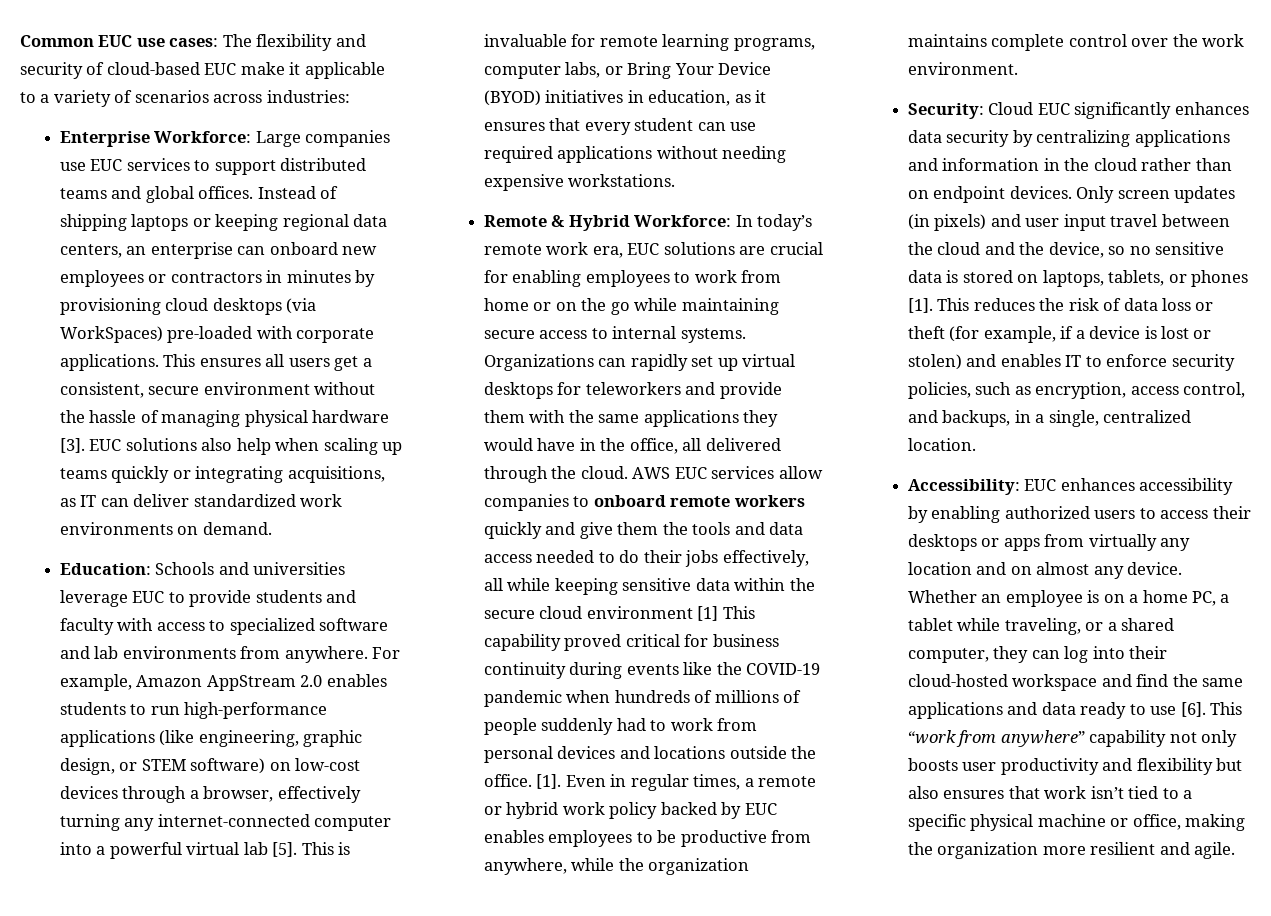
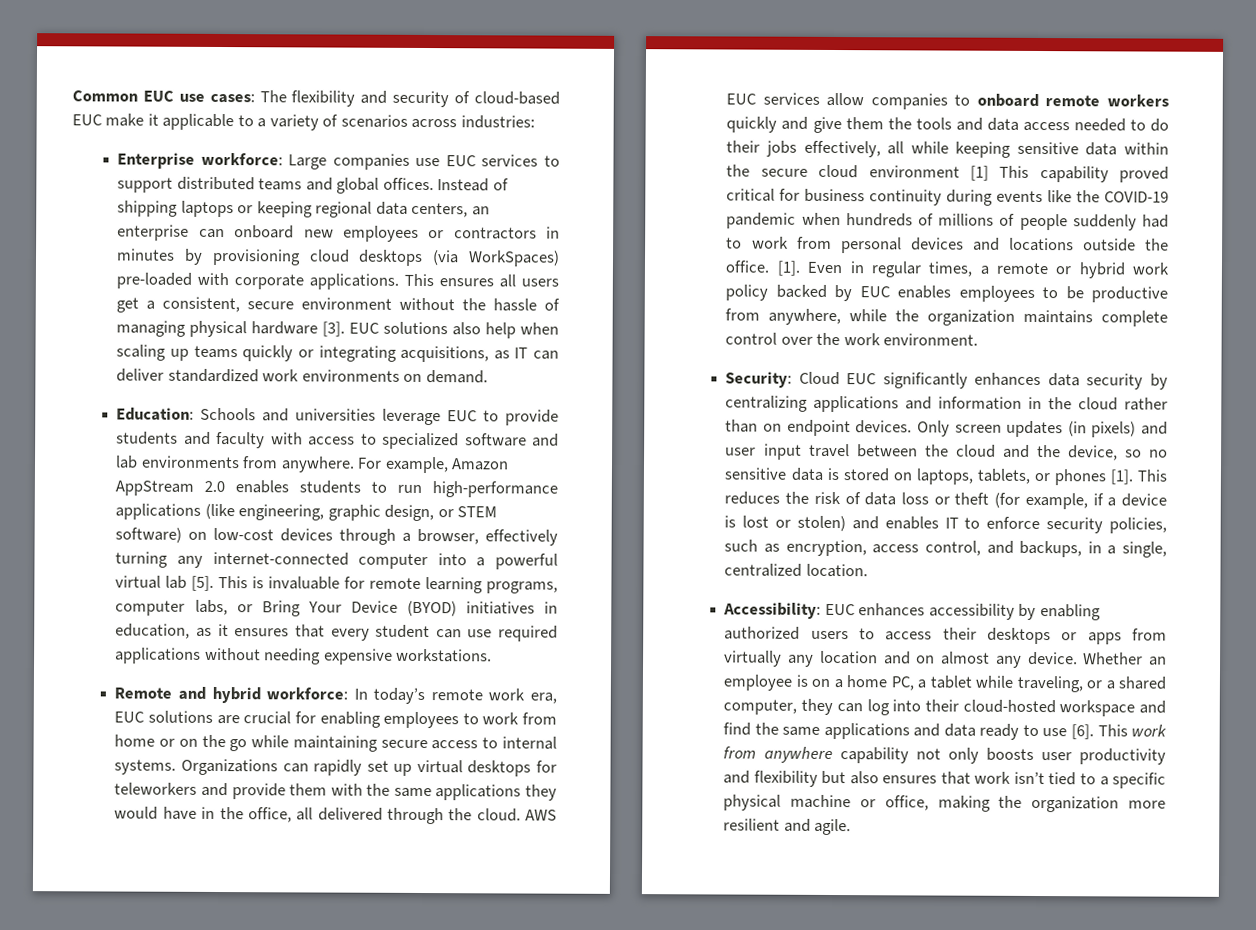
[154,131,252,143] Workforce: -> [200,152,283,166] workforce:
[551,215,732,231] & Hybrid Workforce: -> [178,686,349,704] and hybrid workforce:
[907,730,1085,747] “work from anywhere” -> [1131,724,1167,737] [723,746,833,764] work from anywhere

